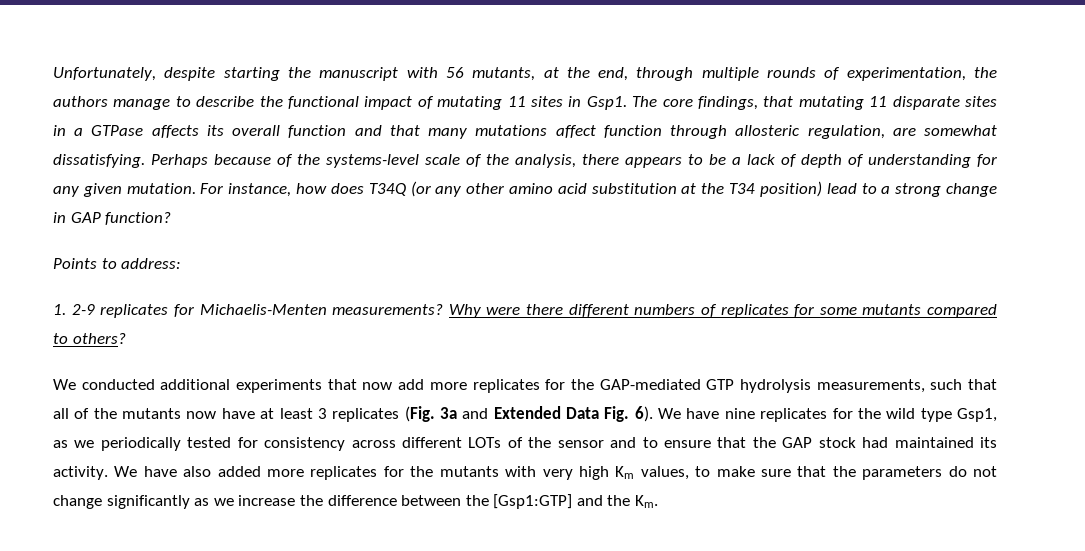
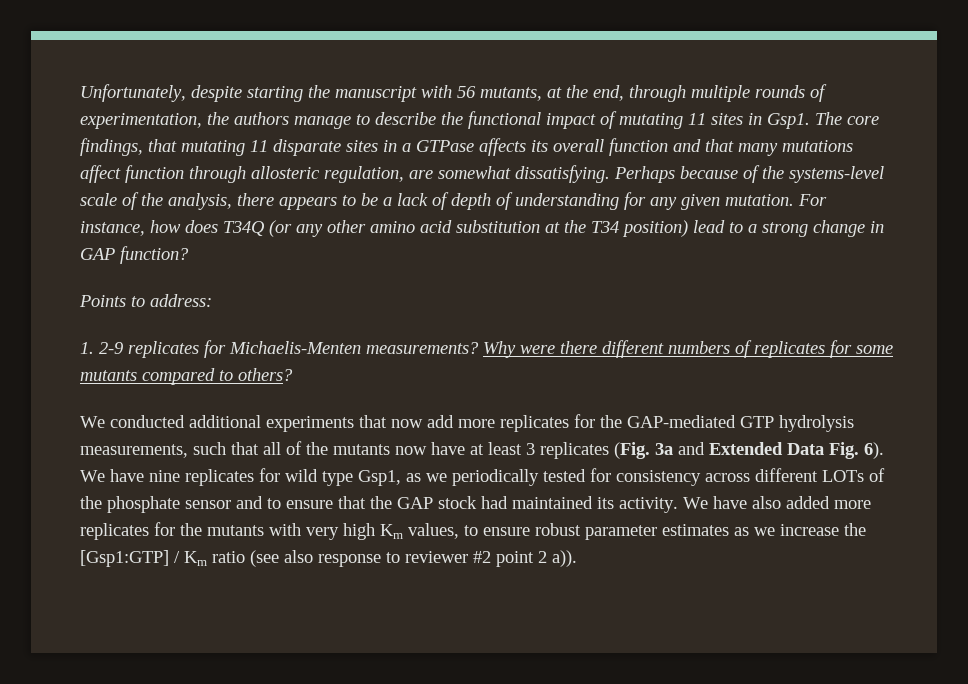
[857,408,881,419] the -> (280, 475) none
(552, 442) none -> [107,496,180,513] phosphate
[716,466,997,480] [53,494,659,509] make sure that the parameters do not change significantly as we increase the difference between the [Gsp1:GTP] and the Km. -> [483,523,866,540] [80,550,577,567] ensure robust parameter estimates as we increase the [Gsp1:GTP] / Km ratio (see also response to reviewer #2 point 2 a)).

